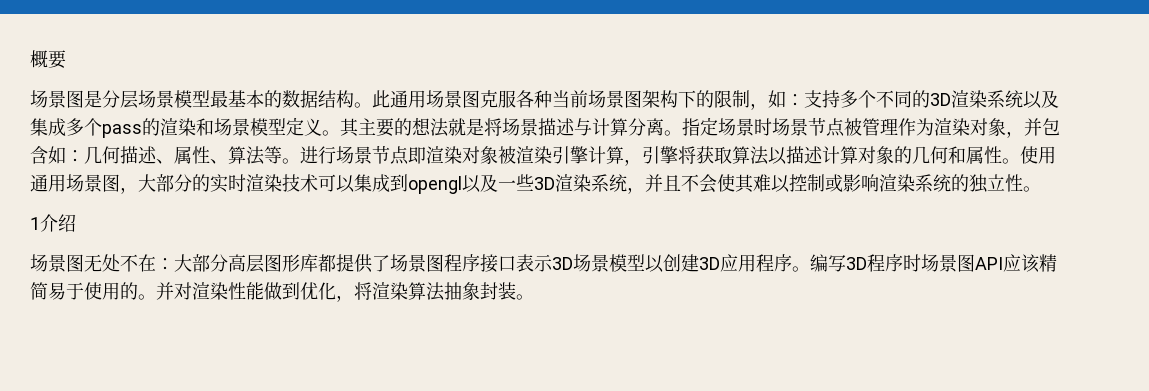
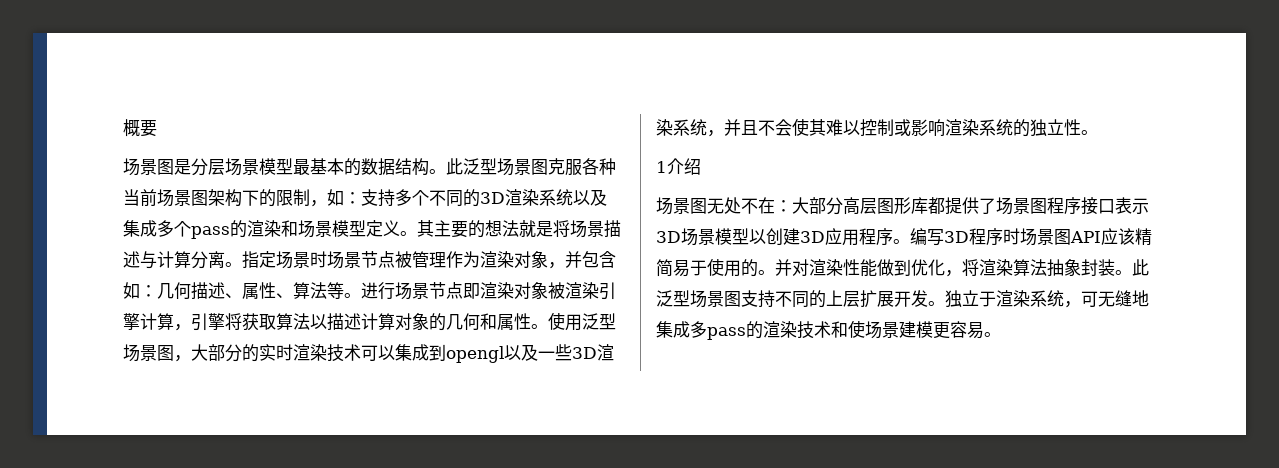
[390,90,426,108] 通用 -> [463,158,497,175] 泛型
[30,174,66,192] 通用 -> [582,313,616,330] 泛型
(534, 297) none -> [1132,259,1149,276] [656,290,1149,308] [656,320,1001,340] 此泛型场景图支持不同的上层扩展开发。独立于渲染系统，可无缝地集成多pass的渲染技术和使场景建模更容易。

